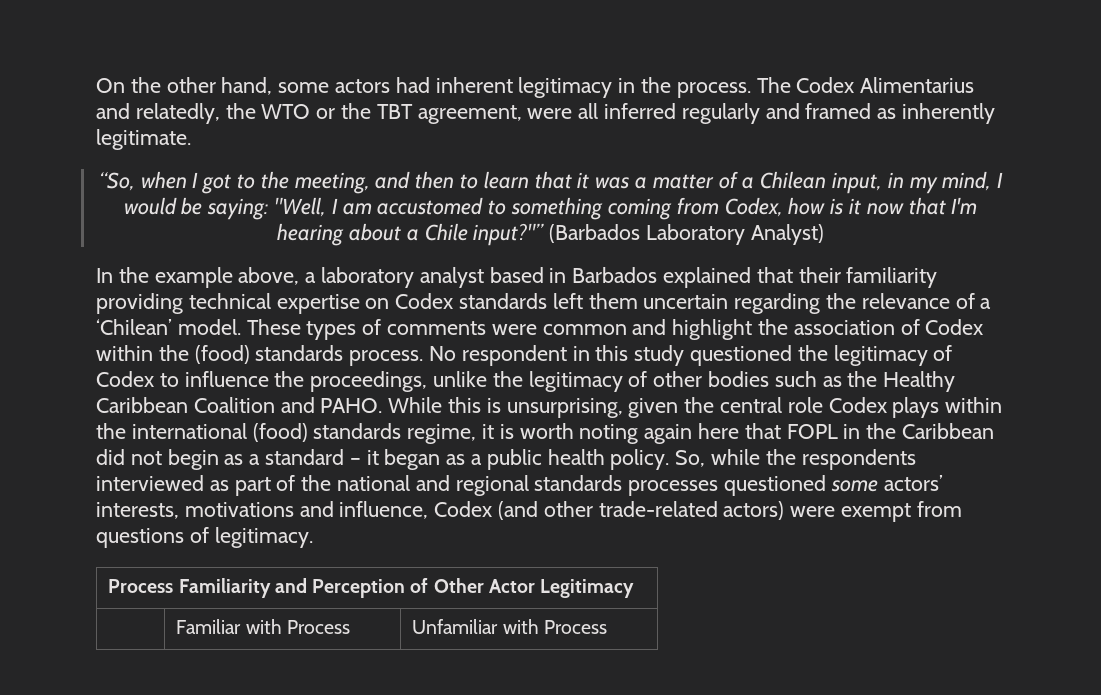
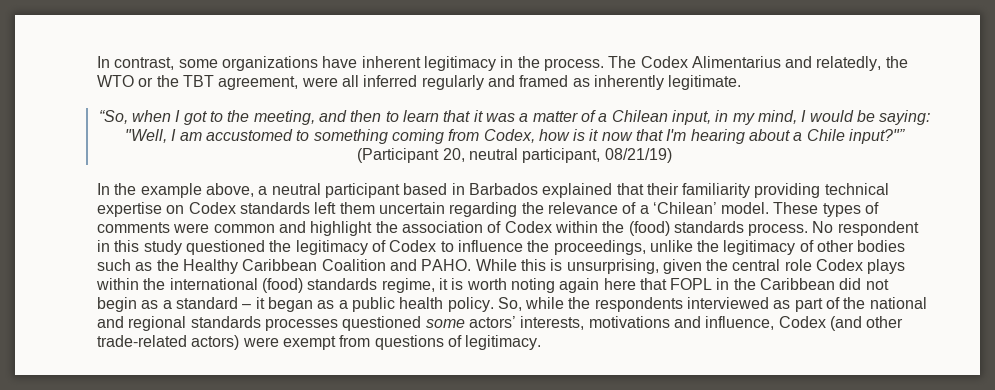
[96,77,430,95] On the other hand, some actors had -> [97,56,358,71] In contrast, some organizations have
[549,224,824,245] (Barbados Laboratory Analyst) -> [357,148,672,163] (Participant 20, neutral participant, 08/21/19)
[321,267,484,288] laboratory analyst -> [271,183,400,198] neutral participant
[108,578,635,598] [176,619,350,634] [412,619,607,634] // Process Familiarity and Perception of Other Actor Legitimacy // | Familiar with Process | Unfamiliar with Process -> (542, 342) none

